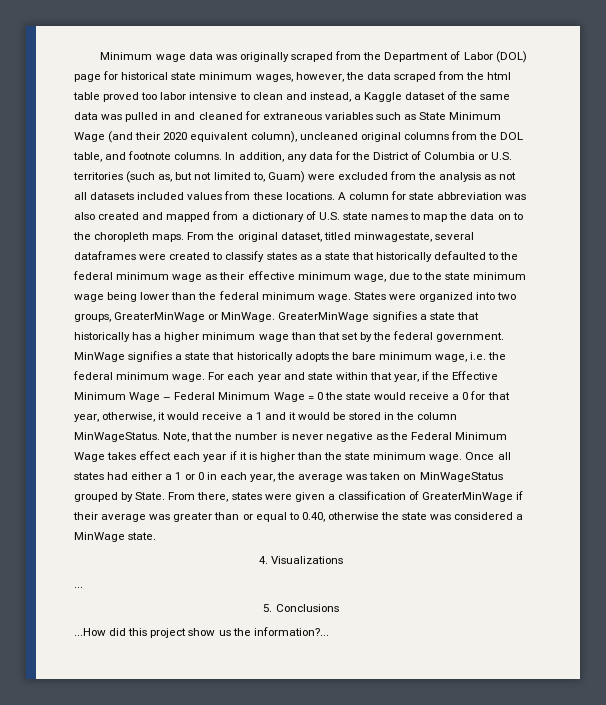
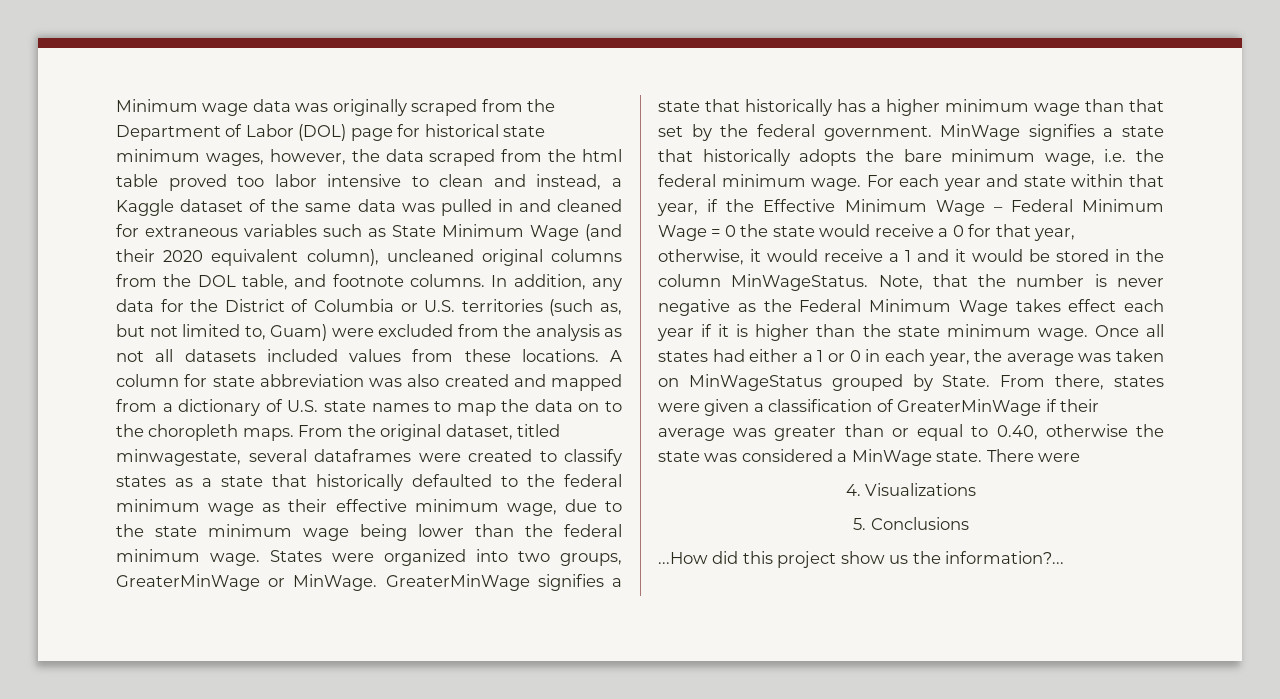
(157, 536) none -> [986,449,1081,462] There were
[74,586,83,588] // ... -> (977, 489) none

